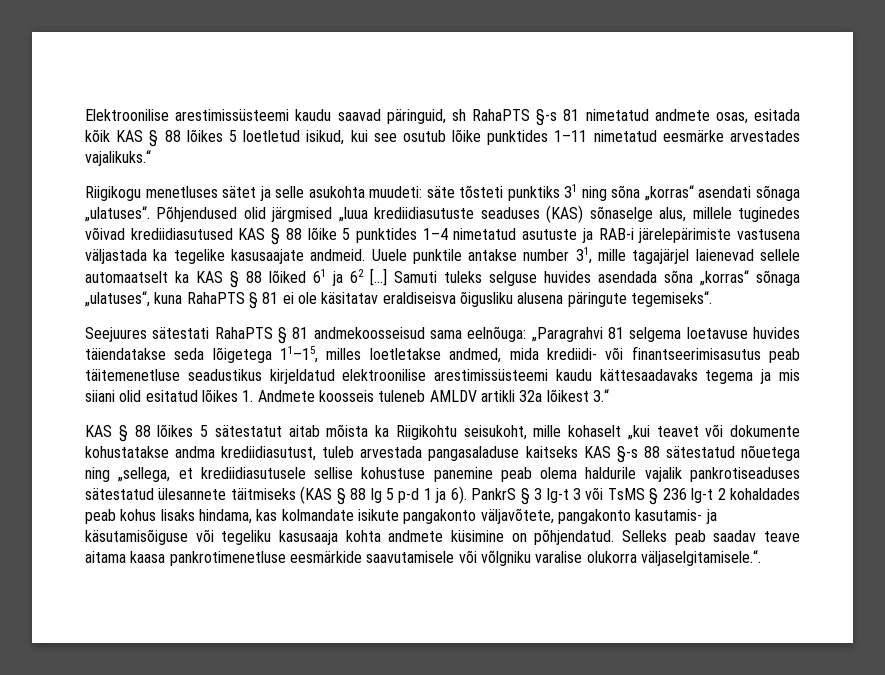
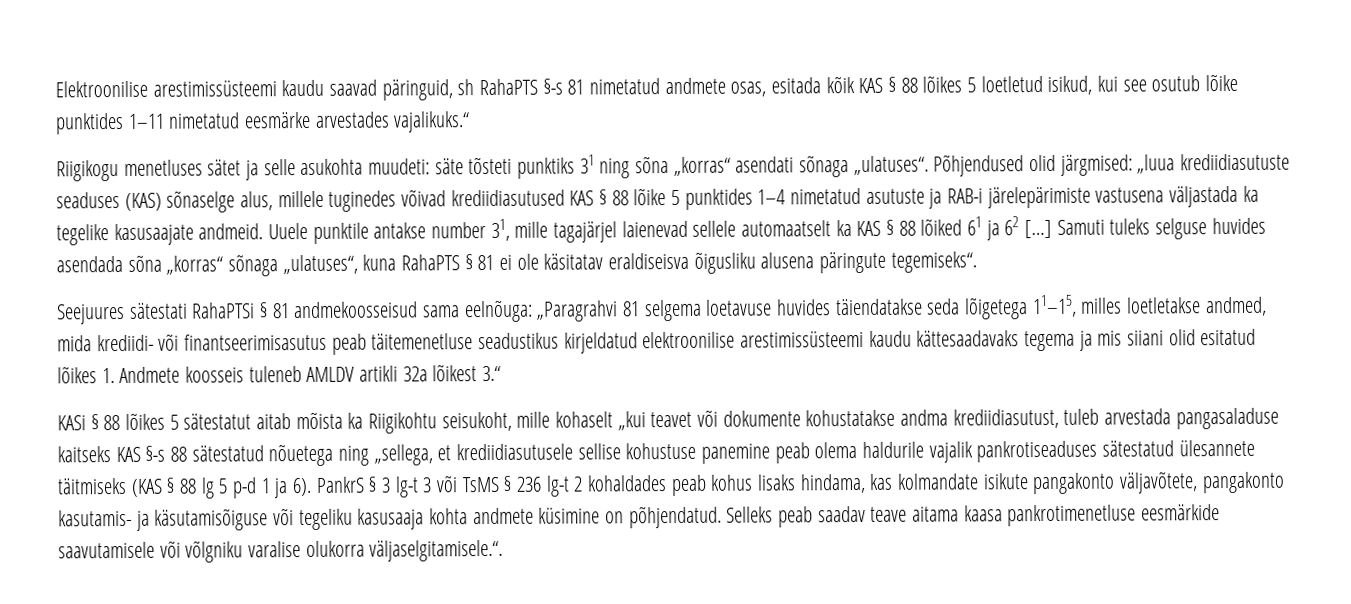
[271,207,333,222] järgmised -> [1059,154,1133,176] järgmised:
[214,327,273,339] RahaPTS -> [191,302,256,319] RahaPTSi
[85,425,112,437] KAS -> [57,415,86,431] KASi

